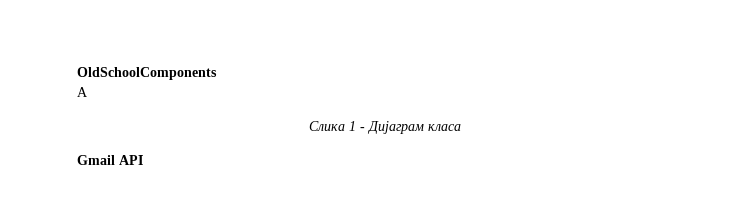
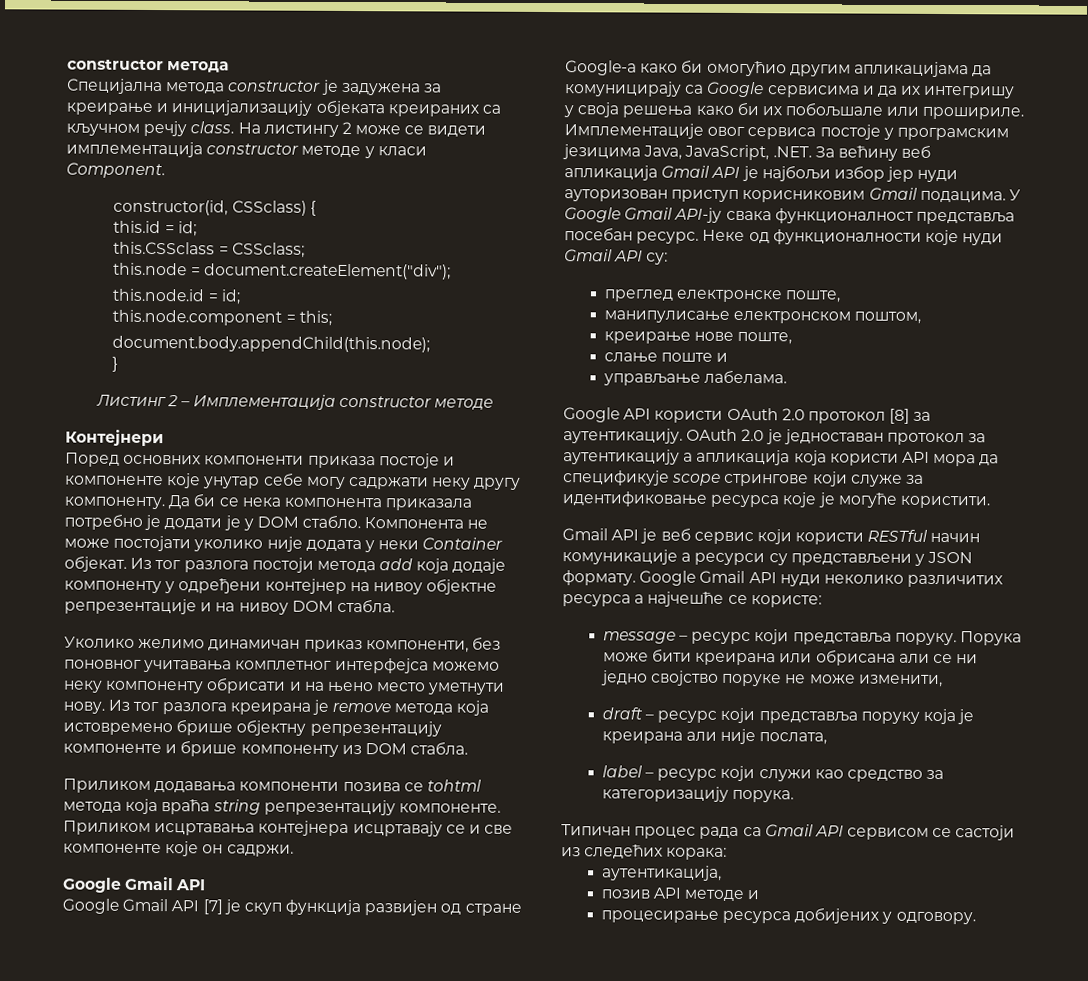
[77,67,217,80] [77,87,88,97] [309,121,461,134] [77,155,143,165] OldSchoolComponents // A // Слика 1 - Дијаграм класа // Gmail API -> [67,58,230,73] [67,78,442,96] [66,99,501,117] [66,120,487,137] [66,141,427,159] [66,162,165,179] [113,199,316,216] [113,220,197,237] [113,241,305,258] [113,262,451,280] [112,288,241,305] [112,309,332,326] [112,335,431,353] [112,356,119,372] [95,394,495,410] [65,429,164,447] [65,452,455,469] [65,472,522,490] [64,493,473,511] [64,513,489,531] [64,535,504,553] [64,555,507,574] [64,578,498,595] [64,598,395,615] [64,636,501,653] [64,657,500,674] [63,677,506,695] [63,699,490,716] [63,719,442,737] [63,740,469,757] [63,778,482,794] [63,798,501,816] [63,820,514,837] [63,841,294,857] [62,876,207,893] [62,898,522,916] [565,59,993,78] [564,81,1016,99] [563,101,1025,120] [564,123,1009,141] [562,144,932,161] [564,165,959,183] [564,187,1021,203] [564,207,1015,225] [564,227,1004,246] [564,249,669,265] [603,289,842,303] [603,310,922,324] [603,331,793,345] [603,352,729,362] [602,369,787,386] [563,407,932,424] [563,428,987,446] [563,449,1000,467] [563,470,924,487] [562,491,990,509] [562,527,981,545] [562,549,974,566] [562,570,1004,588] [562,591,822,608] [602,629,1022,646] [602,648,979,666] [600,670,943,688] [601,707,975,725] [601,728,828,745] [601,765,945,782] [601,786,794,803] [561,824,1016,841] [561,844,728,860] [601,865,722,881] [600,887,760,902] [600,907,976,925] constructor метода // Специјална метода constructor је задужена за креирање и иницијализацију објеката креираних са кључном речју class. На листингу 2 може се видети имплементација constructor методе у класи Component. // constructor(id, CSSclass) { // this.id = id; // this.CSSclass = CSSclass; // this.node = document.createElement("div"); // this.node.id = id; // this.node.component = this; // document.body.appendChild(this.node); // } // Листинг 2 – Имплементација constructor методе // Контејнери // Поред основних компоненти приказа постоје и компоненте које унутар себе могу садржати неку другу компоненту. Да би се нека компонента приказала потребно је додати је у DOM стабло. Компонента не може постојати уколико није додата у неки Container објекат. Из тог разлога постоји метода add која додаје компоненту у одређени контејнер на нивоу објектне репрезентације и на нивоу DOM стабла. // Уколико желимо динамичан приказ компоненти, без поновног учитавања комплетног интерфејса можемо неку компоненту обрисати и на њено место уметнути нову. Из тог разлога креирана је remove метода која истовремено брише објектну репрезентацију компоненте и брише компоненту из DOM стабла. // Приликом додавања компоненти позива се tohtml метода која враћа string репрезентацију компоненте. Приликом исцртавања контејнера исцртавају се и све компоненте које он садржи. // Google Gmail API // Google Gmail API [7] је скуп функција развијен од стране Google-а како би омогућио другим апликацијама да комуницирају са Google сервисима и да их интегришу у своја решења како би их побољшале или прошириле. Имплементације овог сервиса постоје у програмским језицима Java, JavaScript, .NET. За већину веб апликација Gmail API је најбољи избор јер нуди ауторизован приступ корисниковим Gmail подацима. У Google Gmail API-ју свака функционалност представља посебан ресурс. Неке од функционалности које нуди Gmail API су: // преглед електронске поште, // манипулисање електронском поштом, // креирање нове поште, // слање поште и // управљање лабелама. // Google API користи OAuth 2.0 протокол [8] за аутентикацију. OAuth 2.0 је једноставан протокол за аутентикацију а апликација која користи API мора да спецификује scope стрингове који служе за идентификовање ресурса које је могуће користити. // Gmail API је веб сервис који користи RESTful начин комуникације а ресурси су представљени у JSON формату. Google Gmail API нуди неколико различитих ресурса а најчешће се користе: // message – ресурс који представља поруку. Порука може бити креирана или обрисана али се ни једно својство поруке не може изменити, // draft – ресурс који представља поруку која је креирана али није послата, // label – ресурс који служи као средство за категоризацију порука. // Типичан процес рада са Gmail API сервисом се састоји из следећих корака: // аутентикација, // позив API методе и // процесирање ресурса добијених у одговору.

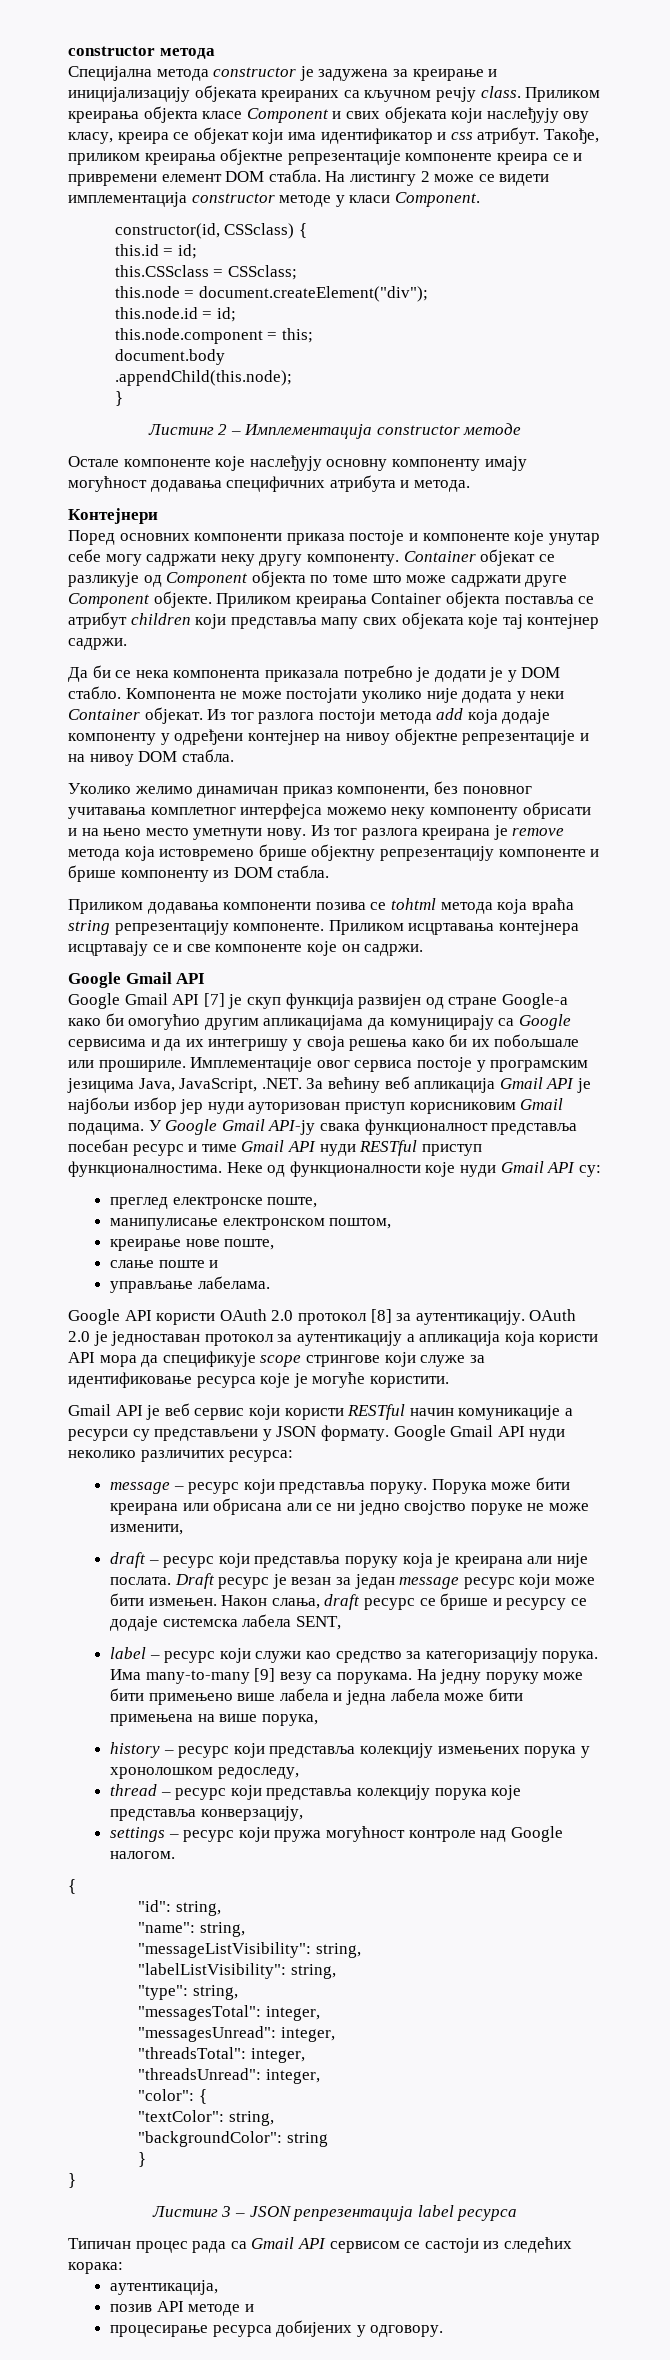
(235, 127) none -> [525,87,601,102] [68,106,590,123] [68,127,599,144] [68,148,583,165] [68,169,321,186] Приликом креирања објекта класе Component и свих објеката који наслеђују ову класу, креира се објекат који има идентификатор и css атрибут. Такође, приликом креирања објектне репрезентације компоненте креира се и привремени елемент DOM стабла.
[112,335,431,353] document.body.appendChild(this.node); -> [114,349,225,365] [114,370,292,386] document.body // .appendChild(this.node);
(495, 404) none -> [68,455,527,471] [68,475,470,492] // Остале компоненте које наслеђују основну компоненту имају могућност додавања специфичних атрибута и метода.
(165, 503) none -> [403,549,555,566] [68,570,568,587] [68,591,595,608] [68,612,600,629] [68,638,127,650] Container објекат се разликује од Component објекта по томе што може садржати друге Component објекте. Приликом креирања Container објекта поставља се атрибут children који представља мапу свих објеката које тај контејнер садржи. //
[636,231,700,244] ресурс. -> [132,1140,482,1156] [68,1161,222,1177] ресурс и тиме Gmail API нуди RESTful приступ функционалностима.
[562,591,822,608] ресурса а најчешће се користе: -> [229,1450,294,1462] ресурса:
[759,732,828,745] послата, -> [110,1573,595,1589] [110,1593,587,1610] [110,1614,341,1631] послата. Draft ресурс је везан за један message ресурс који може бити измењен. Након слања, draft ресурс се брише и ресурсу се додаје системска лабела SENT,
(794, 796) none -> [110,1668,584,1684] [110,1688,523,1705] [110,1714,318,1726] [110,1742,590,1758] [110,1767,299,1779] [110,1784,522,1800] [110,1806,303,1821] [110,1826,563,1842] [110,1851,176,1859] [68,1879,76,1894] [138,1900,221,1916] [138,1922,245,1937] [138,1942,361,1958] [138,1963,336,1979] [138,1985,238,2000] [138,2005,320,2021] [138,2026,335,2042] [138,2047,305,2063] [138,2068,320,2084] [138,2089,207,2104] [138,2110,274,2126] [138,2131,328,2147] [138,2152,147,2167] [68,2173,76,2188] [151,2205,518,2221] Има many-to-many [9] везу са порукама. На једну поруку може бити примењено више лабела и једна лабела може бити примењена на више порука, // history – ресурс који представља колекцију измењених порука у хронолошком редоследу, // thread – ресурс који представља колекцију порука које представља конверзацију, // settings – ресурс који пружа могућност контроле над Google налогом. // { // "id": string, // "name": string, // "messageListVisibility": string, // "labelListVisibility": string, // "type": string, // "messagesTotal": integer, // "messagesUnread": integer, // "threadsTotal": integer, // "threadsUnread": integer, // "color": { // "textColor": string, // "backgroundColor": string // } // } // Листинг 3 – JSON репрезентација label ресурса

